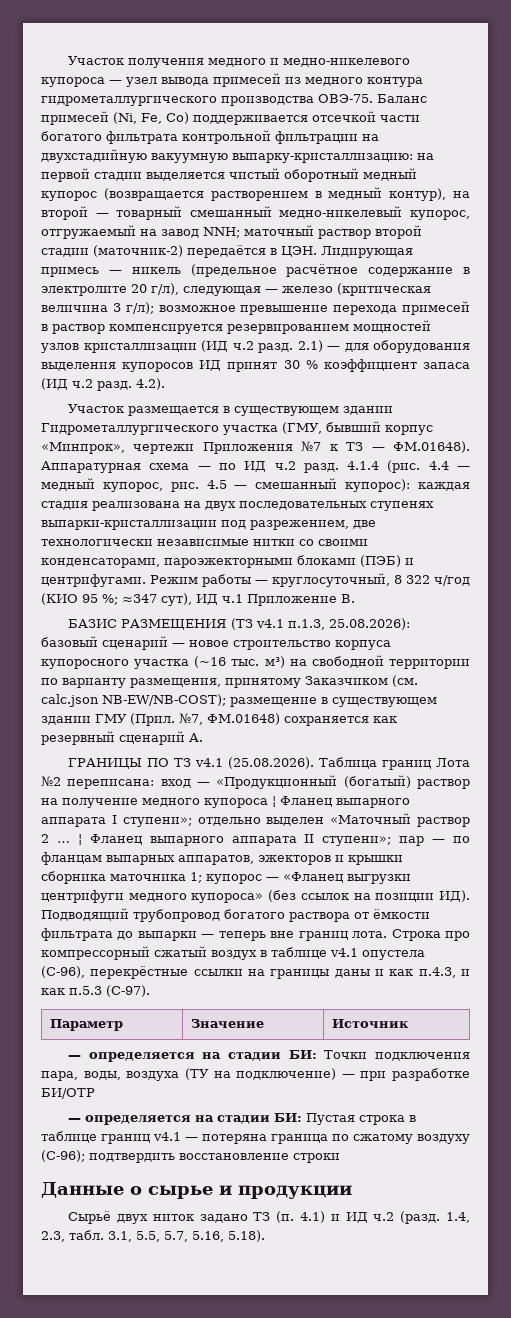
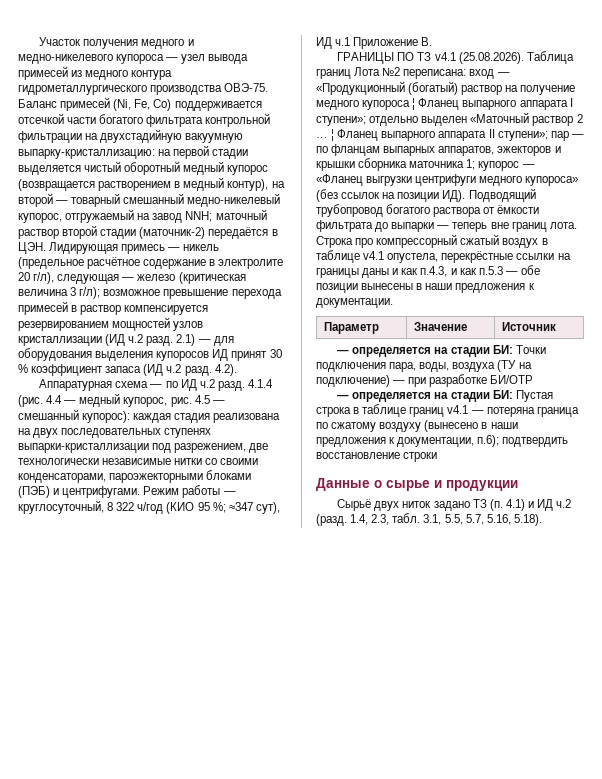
[68,404,394,416] [41,421,433,435] [41,441,471,454] Участок размещается в существующем здании Гидрометаллургического участка (ГМУ, бывший корпус «Минпрок», чертежи Приложения №7 к ТЗ — ФМ.01648). -> (237, 370) none
[68,618,411,630] [41,636,391,650] [41,655,470,669] [41,675,418,688] [41,694,437,707] [41,713,397,726] [41,731,203,745] // БАЗИС РАЗМЕЩЕНИЯ (ТЗ v4.1 п.1.3, 25.08.2026): базовый сценарий — новое строительство корпуса купоросного участка (~16 тыс. м³) на свободной территории по варианту размещения, принятому Заказчиком (см. calc.json NB-EW/NB-COST); размещение в существующем здании ГМУ (Прил. №7, ФМ.01648) сохраняется как резервный сценарий А. -> (433, 41) none
[362,950,425,960] [41,966,85,978] опустела (C-96), -> [387,253,439,263] опустела,
[106,985,150,997] (C-97). -> [505,265,540,275] [316,283,535,293] [316,298,393,308] — обе позиции вынесены в наши предложения к документации.
[41,1150,85,1162] (C-96); -> [424,420,518,432] [316,435,500,447] (вынесено в наши предложения к документации, п.6);

